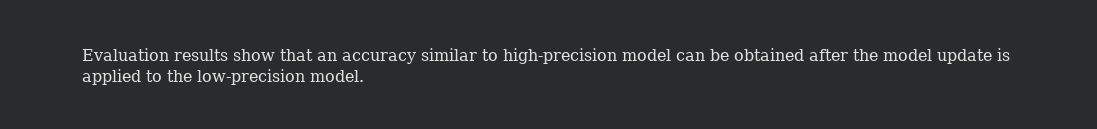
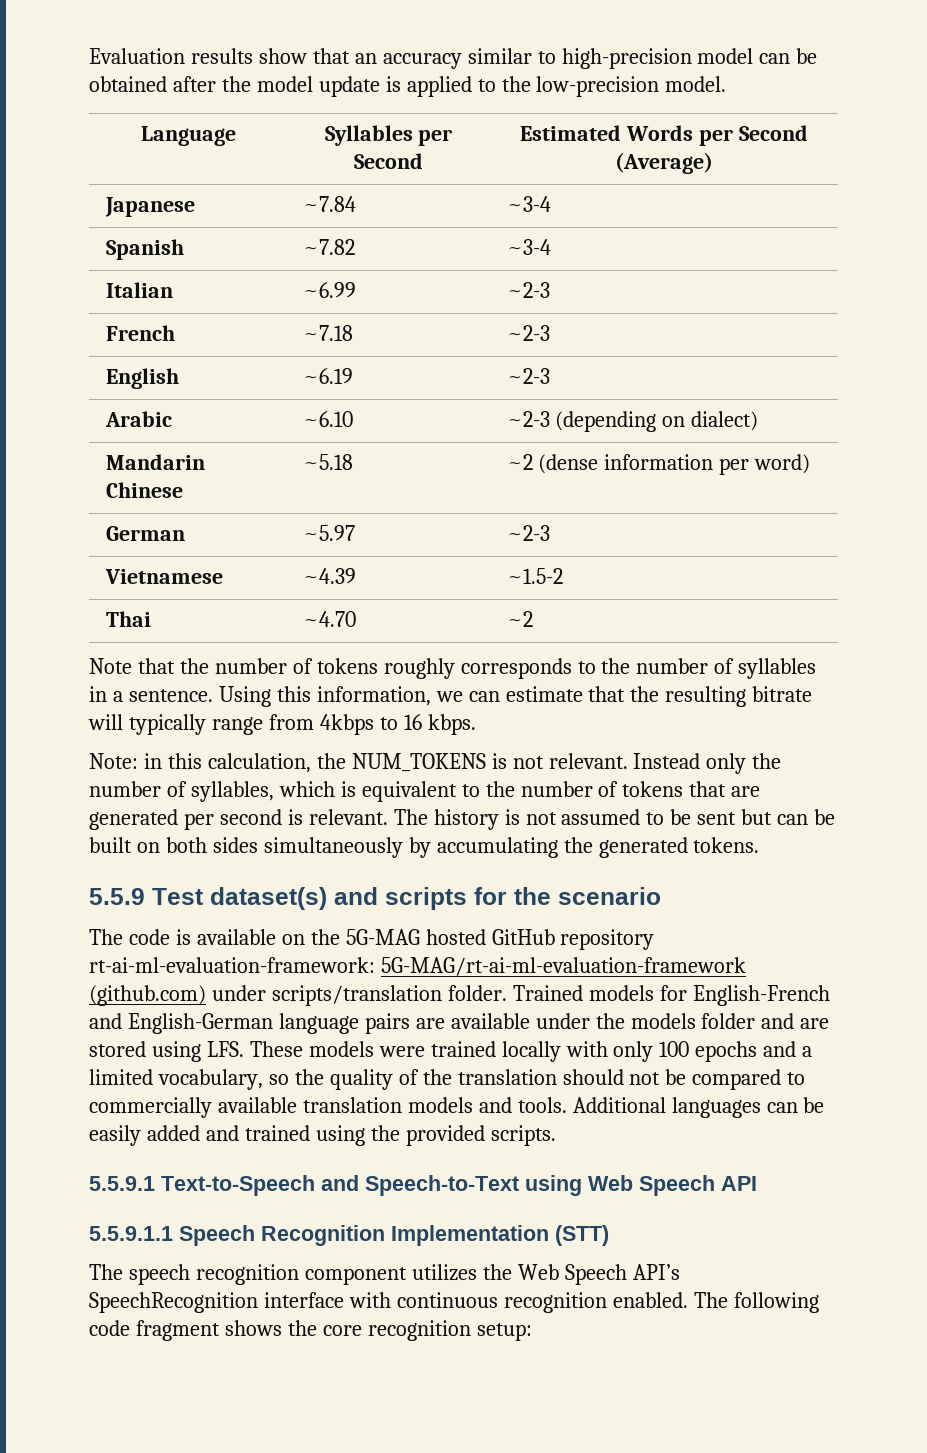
(364, 76) none -> [140,126,236,146] [324,125,453,146] [354,153,423,169] [520,125,808,146] [615,152,713,174] [104,197,195,217] [302,196,356,212] [506,196,551,212] [105,239,184,260] [302,239,355,255] [506,239,551,255] [105,282,173,298] [302,282,356,298] [506,282,550,298] [105,325,175,341] [302,325,353,341] [506,325,550,341] [105,368,179,389] [302,368,353,384] [506,368,550,384] [104,411,172,427] [302,411,353,427] [506,411,759,432] [105,454,205,470] [105,482,183,498] [302,454,353,470] [506,454,811,475] [105,526,185,541] [302,525,355,541] [506,525,550,541] [104,569,223,584] [302,568,356,584] [506,568,563,584] [105,611,151,627] [302,611,356,627] [506,611,533,627] [89,658,817,679] [89,686,813,707] [88,714,476,735] [89,753,782,774] [89,781,761,802] [89,809,836,830] [89,837,760,858] [89,887,661,910] [89,929,655,950] [89,957,746,976] [89,985,830,1006] [89,1013,830,1034] [89,1041,813,1062] [89,1069,806,1090] [89,1097,825,1118] [89,1125,556,1146] [89,1175,757,1196] [89,1225,609,1246] [89,1264,680,1285] [89,1292,819,1313] [89,1320,532,1341] // Language | Syllables per Second | Estimated Words per Second (Average) // Japanese | ~7.84 | ~3-4 // Spanish | ~7.82 | ~3-4 // Italian | ~6.99 | ~2-3 // French | ~7.18 | ~2-3 // English | ~6.19 | ~2-3 // Arabic | ~6.10 | ~2-3 (depending on dialect) // Mandarin Chinese | ~5.18 | ~2 (dense information per word) // German | ~5.97 | ~2-3 // Vietnamese | ~4.39 | ~1.5-2 // Thai | ~4.70 | ~2 // Note that the number of tokens roughly corresponds to the number of syllables in a sentence. Using this information, we can estimate that the resulting bitrate will typically range from 4kbps to 16 kbps. // Note: in this calculation, the NUM_TOKENS is not relevant. Instead only the number of syllables, which is equivalent to the number of tokens that are generated per second is relevant. The history is not assumed to be sent but can be built on both sides simultaneously by accumulating the generated tokens. // 5.5.9 Test dataset(s) and scripts for the scenario // The code is available on the 5G-MAG hosted GitHub repository rt-ai-ml-evaluation-framework: 5G-MAG/rt-ai-ml-evaluation-framework (github.com) under scripts/translation folder. Trained models for English-French and English-German language pairs are available under the models folder and are stored using LFS. These models were trained locally with only 100 epochs and a limited vocabulary, so the quality of the translation should not be compared to commercially available translation models and tools. Additional languages can be easily added and trained using the provided scripts. // 5.5.9.1 Text-to-Speech and Speech-to-Text using Web Speech API // 5.5.9.1.1 Speech Recognition Implementation (STT) // The speech recognition component utilizes the Web Speech API’s SpeechRecognition interface with continuous recognition enabled. The following code fragment shows the core recognition setup:

